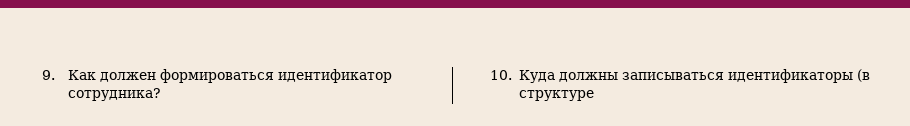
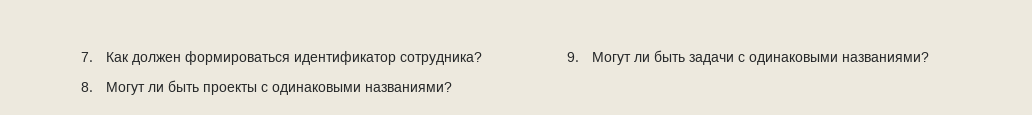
[42,70,56,80] 9. -> [80,52,93,62] 7.
[490,69,871,83] [519,90,595,101] 10. Куда должны записываться идентификаторы (в структуре -> [80,80,453,95] [566,50,930,65] 8. Могут ли быть проекты с одинаковыми названиями? // 9. Могут ли быть задачи с одинаковыми названиями?

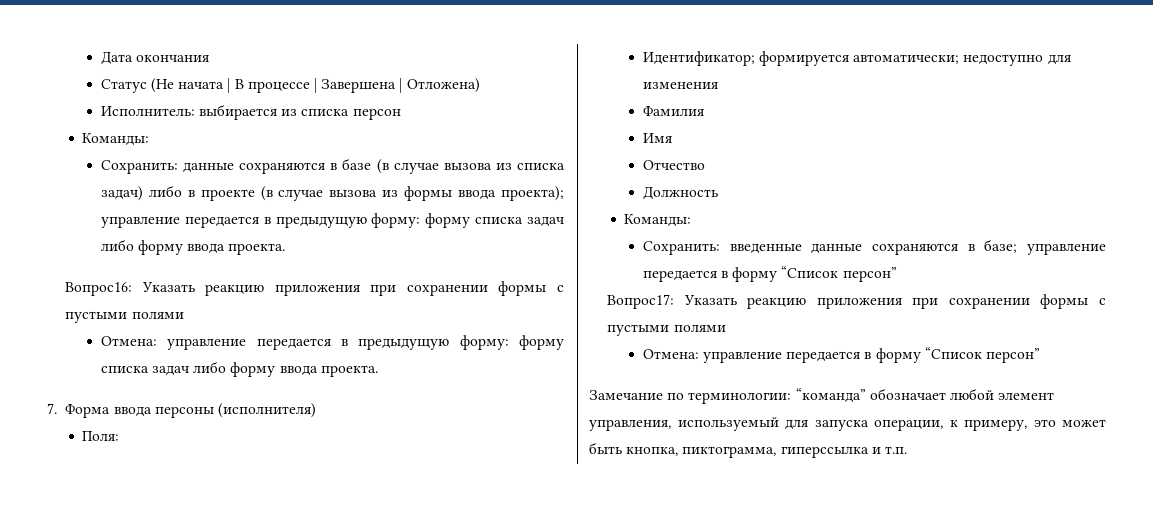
[80,51,483,65] [80,80,453,95] [566,50,930,65] 7. Как должен формироваться идентификатор сотрудника? // 8. Могут ли быть проекты с одинаковыми названиями? // 9. Могут ли быть задачи с одинаковыми названиями? -> [100,51,210,65] [100,78,480,93] [100,104,401,120] [82,133,150,146] [100,158,566,174] [100,185,565,201] [100,213,564,228] [100,239,286,255] [65,281,564,296] [65,311,184,323] [100,335,564,350] [100,361,378,377] [47,403,316,418] [82,431,120,441] [642,51,1071,66] [642,82,718,89] [642,106,704,116] [642,133,672,143] [642,160,705,170] [642,186,718,200] [624,214,692,227] [642,239,1106,255] [642,266,897,282] [607,294,1106,309] [607,324,726,336] [642,347,1041,363] [589,388,1055,404] [589,417,1106,431] [589,442,907,458] Дата окончания // Статус (Не начата | В процессе | Завершена | Отложена) // Исполнитель: выбирается из списка персон // Команды: // Сохранить: данные сохраняются в базе (в случае вызова из списка задач) либо в проекте (в случае вызова из формы ввода проекта); управление передается в предыдущую форму: форму списка задач либо форму ввода проекта. // Вопрос16: Указать реакцию приложения при сохранении формы с пустыми полями // Отмена: управление передается в предыдущую форму: форму списка задач либо форму ввода проекта. // 7. Форма ввода персоны (исполнителя) // Поля: // Идентификатор; формируется автоматически; недоступно для изменения // Фамилия // Имя // Отчество // Должность // Команды: // Сохранить: введенные данные сохраняются в базе; управление передается в форму “Список персон” // Вопрос17: Указать реакцию приложения при сохранении формы с пустыми полями // Отмена: управление передается в форму “Список персон” // Замечание по терминологии: “команда” обозначает любой элемент управления, используемый для запуска операции, к примеру, это может быть кнопка, пиктограмма, гиперссылка и т.п.

